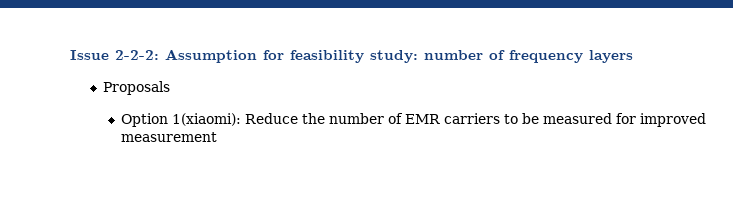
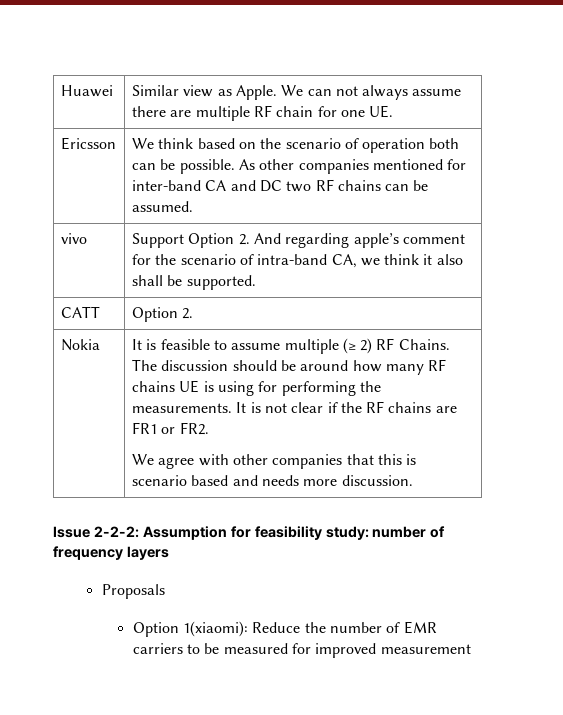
(70, 55) none -> [60,85,113,97] [131,85,462,100] [131,105,394,121] [60,137,116,150] [131,138,460,153] [131,159,467,174] [131,179,429,192] [131,201,193,212] [60,233,87,244] [131,233,465,248] [131,254,463,268] [131,275,256,290] [60,306,100,318] [131,307,194,322] [60,339,100,351] [131,338,450,354] [131,359,447,375] [131,380,381,396] [131,401,457,413] [131,422,209,435] [131,454,417,469] [131,475,413,486] Huawei | Similar view as Apple. We can not always assume there are multiple RF chain for one UE. // Ericsson | We think based on the scenario of operation both can be possible. As other companies mentioned for inter-band CA and DC two RF chains can be assumed. // vivo | Support Option 2. And regarding apple’s comment for the scenario of intra-band CA, we think it also shall be supported. // CATT | Option 2. // Nokia | It is feasible to assume multiple (≥ 2) RF Chains. The discussion should be around how many RF chains UE is using for performing the measurements. It is not clear if the RF chains are FR1 or FR2. // We agree with other companies that this is scenario based and needs more discussion. //

